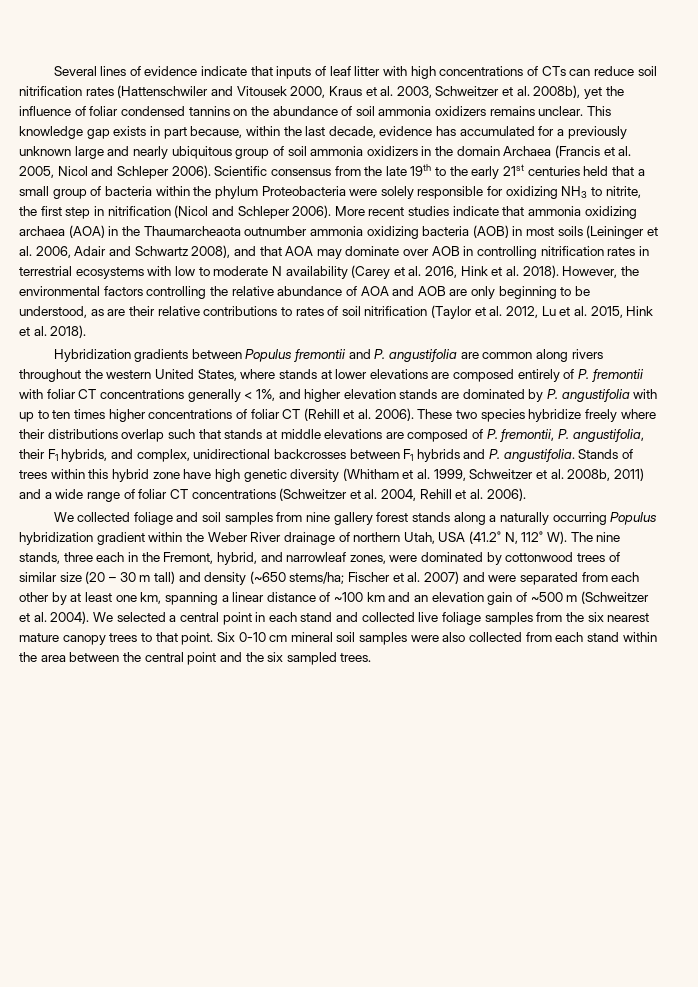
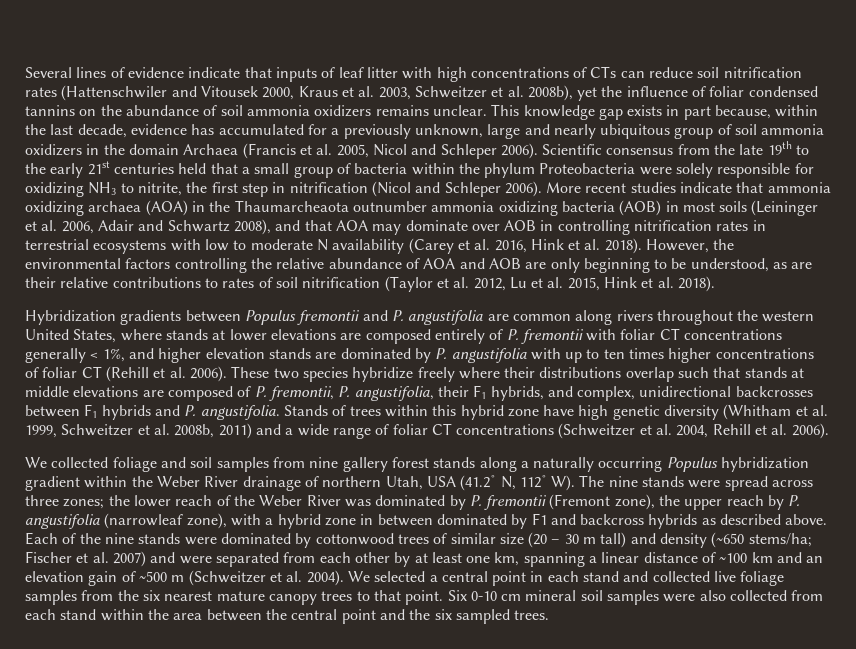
[19,146,71,156] unknown -> [414,124,483,138] unknown,
[19,552,386,565] stands, three each in the Fremont, hybrid, and narrowleaf zones, -> [642,476,814,491] [25,494,801,510] [25,513,828,529] [25,532,181,545] stands were spread across three zones; the lower reach of the Weber River was dominated by P. fremontii (Fremont zone), the upper reach by P. angustifolia (narrowleaf zone), with a hybrid zone in between dominated by F1 and backcross hybrids as described above. Each of the nine stands

